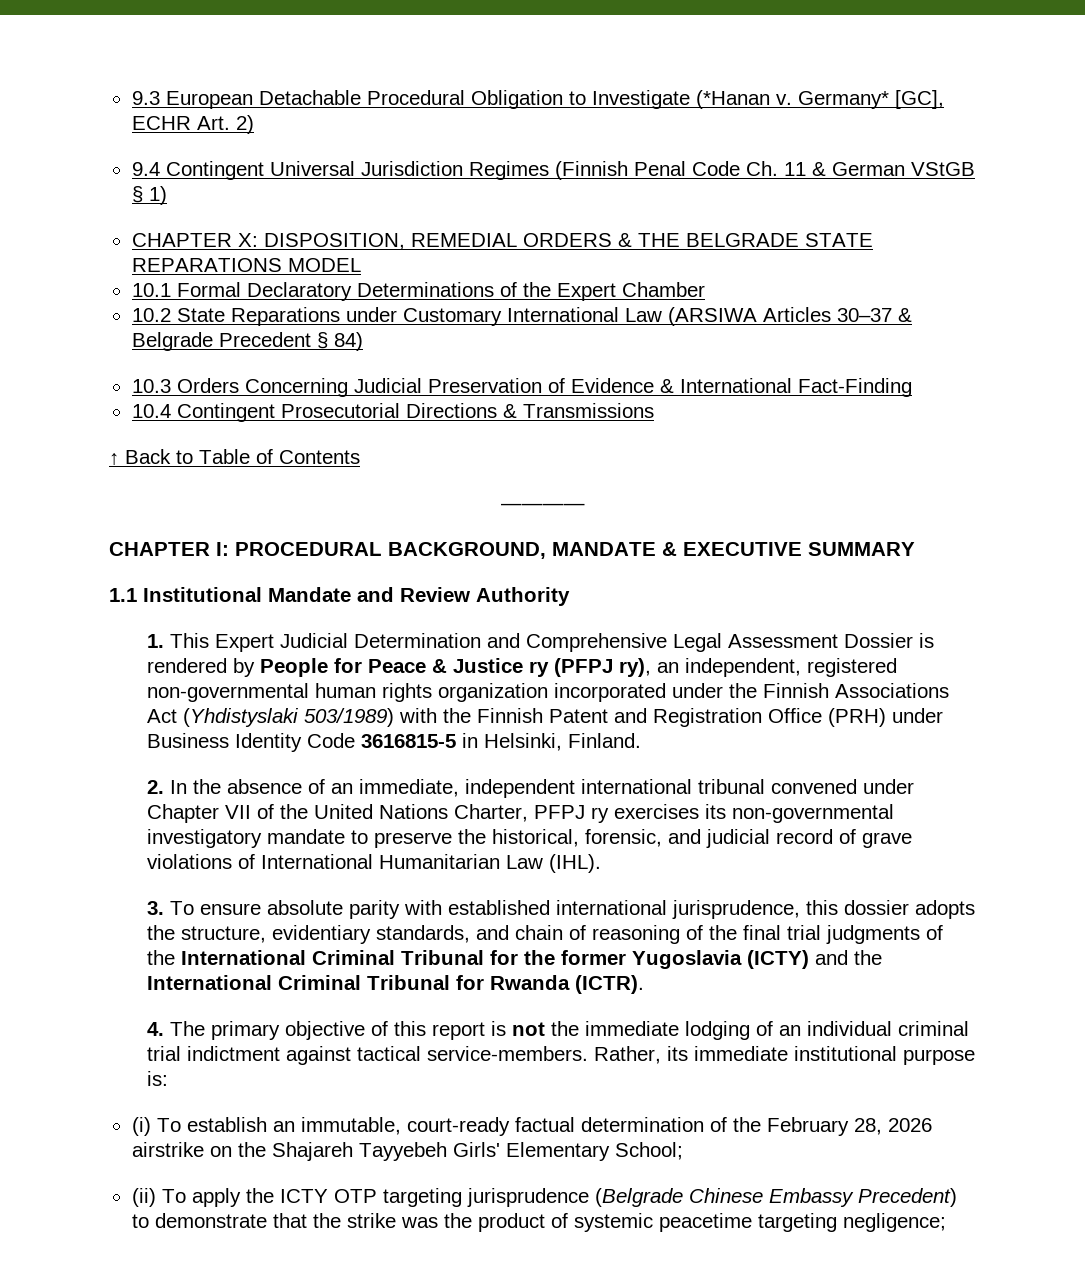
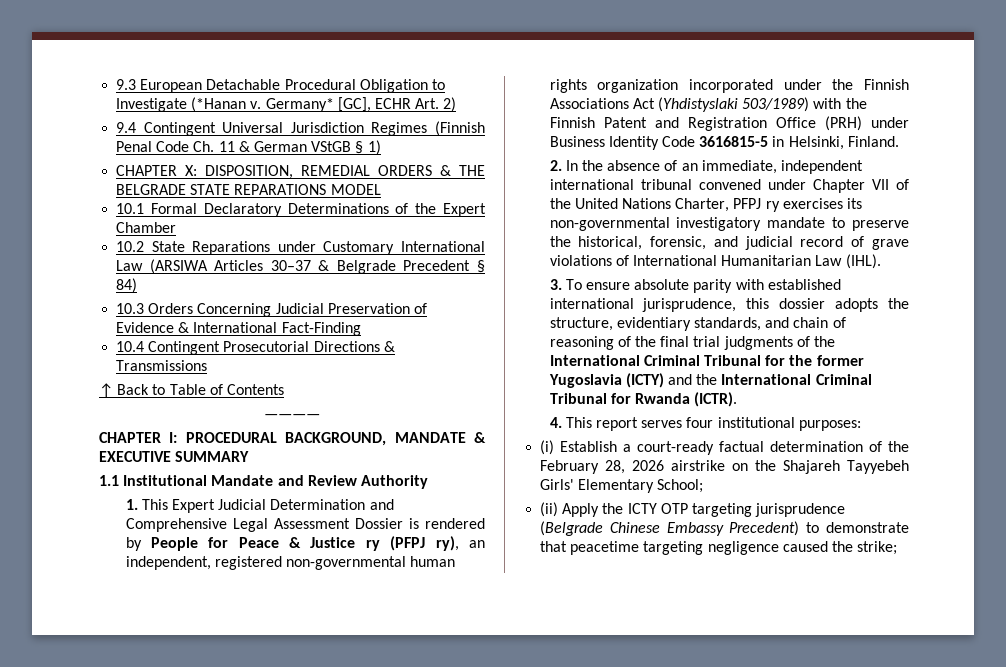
[169,1021,969,1040] [146,1046,975,1065] [146,1071,168,1086] [131,1117,401,1136] The primary objective of this report is not the immediate lodging of an individual criminal trial indictment against tactical service-members. Rather, its immediate institutional purpose is: // (i) To establish an immutable, -> [565,417,861,431] [540,440,632,455] This report serves four institutional purposes: // (i) Establish a
[161,1188,241,1207] To apply -> [562,503,600,517] Apply
[312,1213,946,1232] the strike was the product of systemic peacetime targeting negligence; -> [570,541,898,555] peacetime targeting negligence caused the strike;

